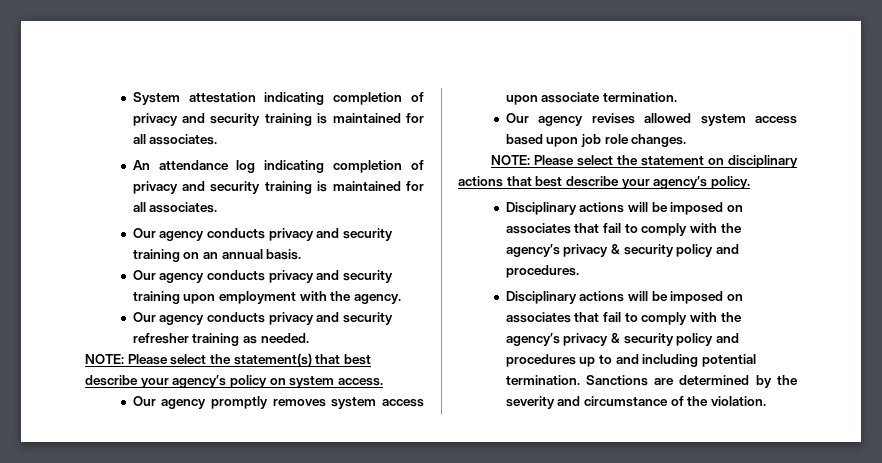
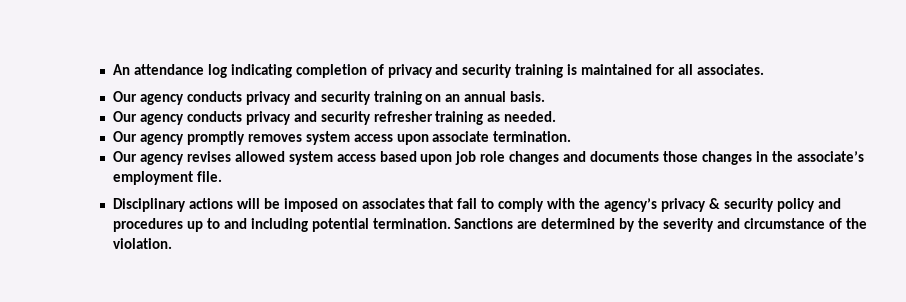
[132,92,425,105] [132,113,424,126] [132,134,218,145] System attestation indicating completion of privacy and security training is maintained for all associates. // -> (113, 69) none
[132,270,393,283] [132,291,401,304] // Our agency conducts privacy and security training upon employment with the agency. -> (546, 96) none
[85,353,371,366] [85,375,383,388] // NOTE: Please select the statement(s) that best describe your agency’s policy on system access. -> (557, 116) none
[631,134,687,147] [490,155,798,168] [458,176,750,189] [505,202,743,215] [505,223,742,236] [505,244,739,257] [505,265,579,278] changes. // NOTE: Please select the statement on disciplinary actions that best describe your agency’s policy. // Disciplinary actions will be imposed on associates that fail to comply with the agency’s privacy & security policy and procedures. -> [509,151,864,165] [113,171,222,185] changes and documents those changes in the associate’s employment file.

